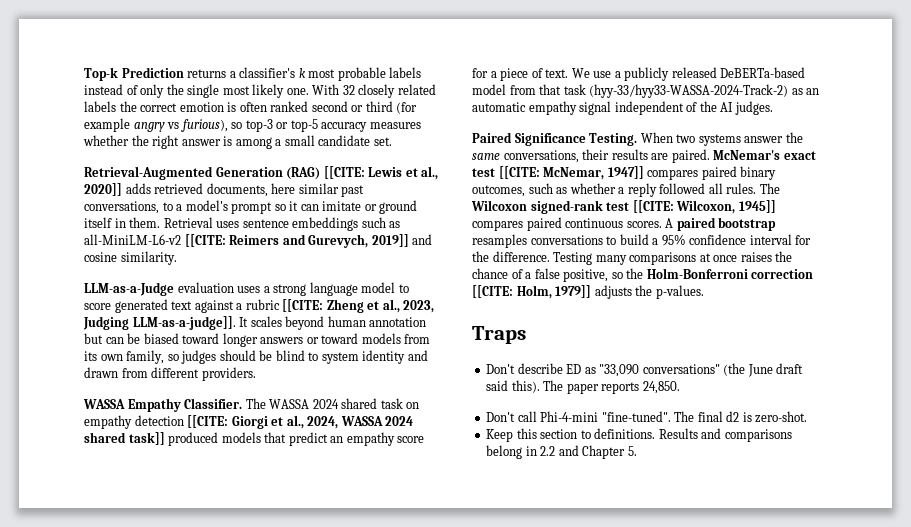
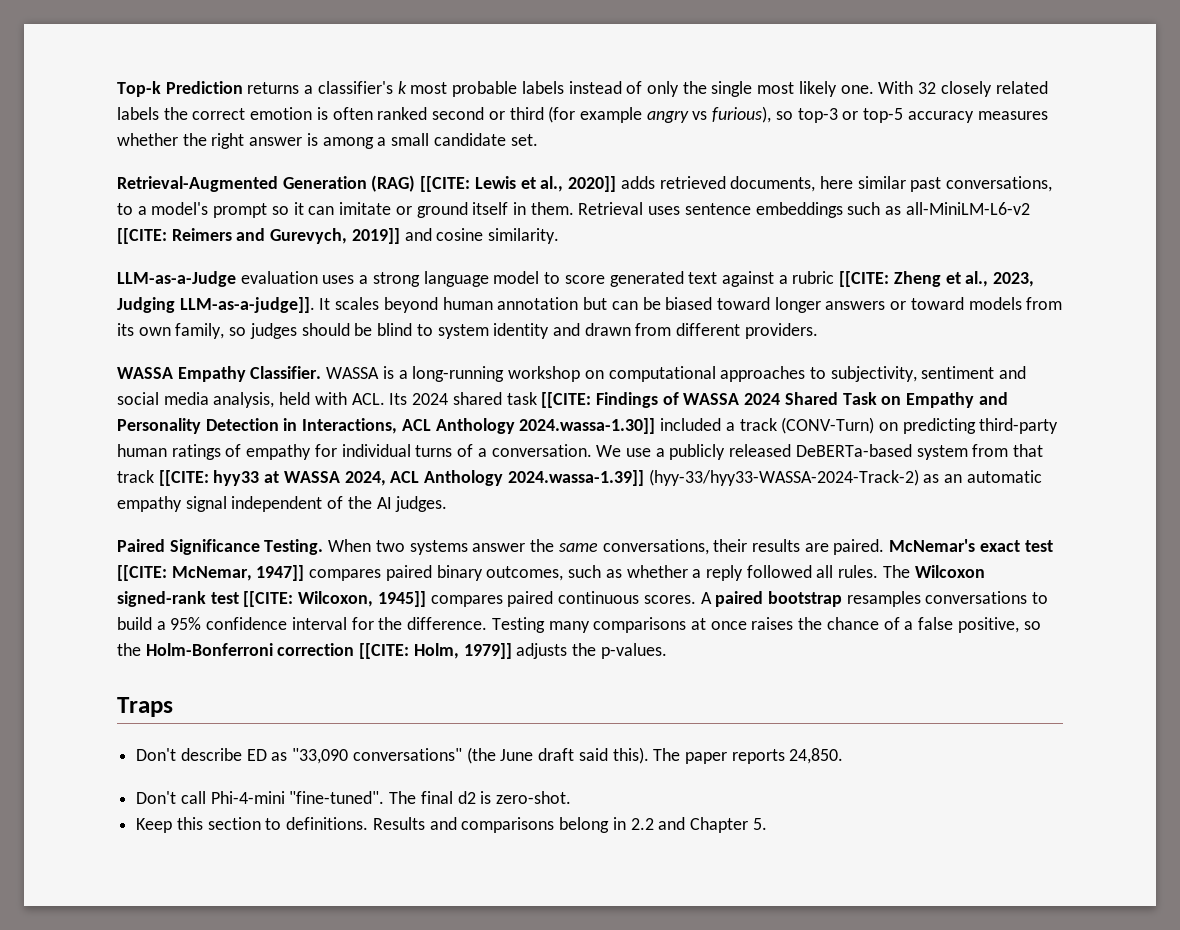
[245,398,420,409] [84,415,414,429] [84,432,425,446] [472,68,569,81] The WASSA 2024 shared task on empathy detection [[CITE: Giorgi et al., 2024, WASSA 2024 shared task]] produced models that predict an empathy score for a piece of text. -> [326,366,1027,382] [117,392,1008,408] [117,417,1059,434] [117,444,592,460] WASSA is a long-running workshop on computational approaches to subjectivity, sentiment and social media analysis, held with ACL. Its 2024 shared task [[CITE: Findings of WASSA 2024 Shared Task on Empathy and Personality Detection in Interactions, ACL Anthology 2024.wassa-1.30]] included a track (CONV-Turn) on predicting third-party human ratings of empathy for individual turns of a conversation.
[472,84,506,95] model -> [916,445,968,460] system
[563,84,586,95] task -> [117,470,644,486] track [[CITE: hyy33 at WASSA 2024, ACL Anthology 2024.wassa-1.39]]

